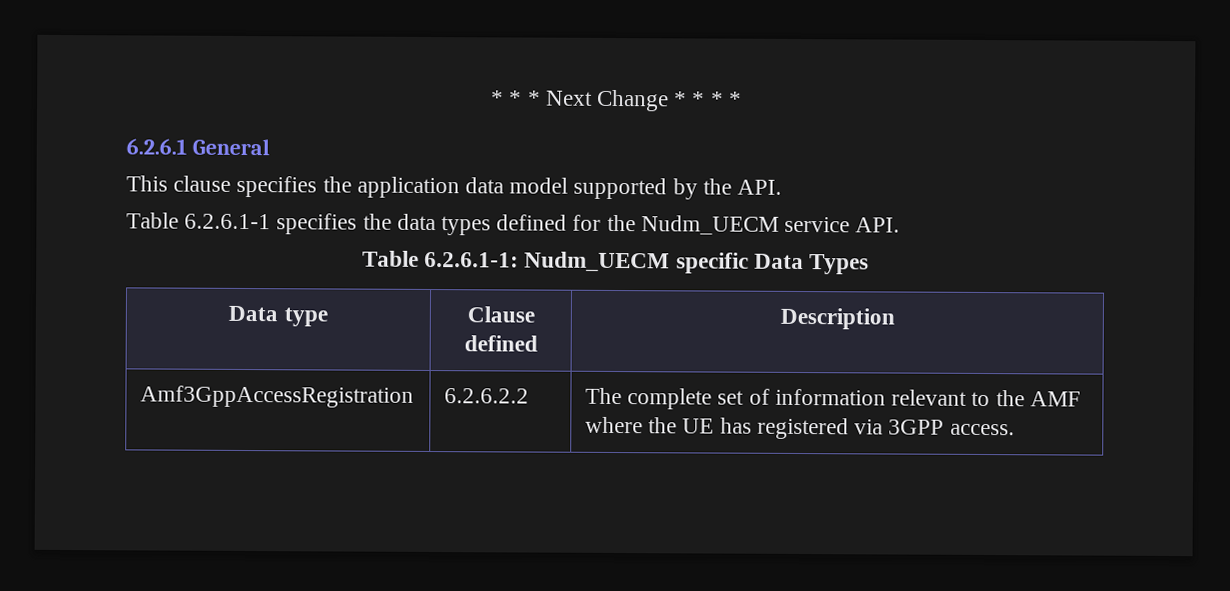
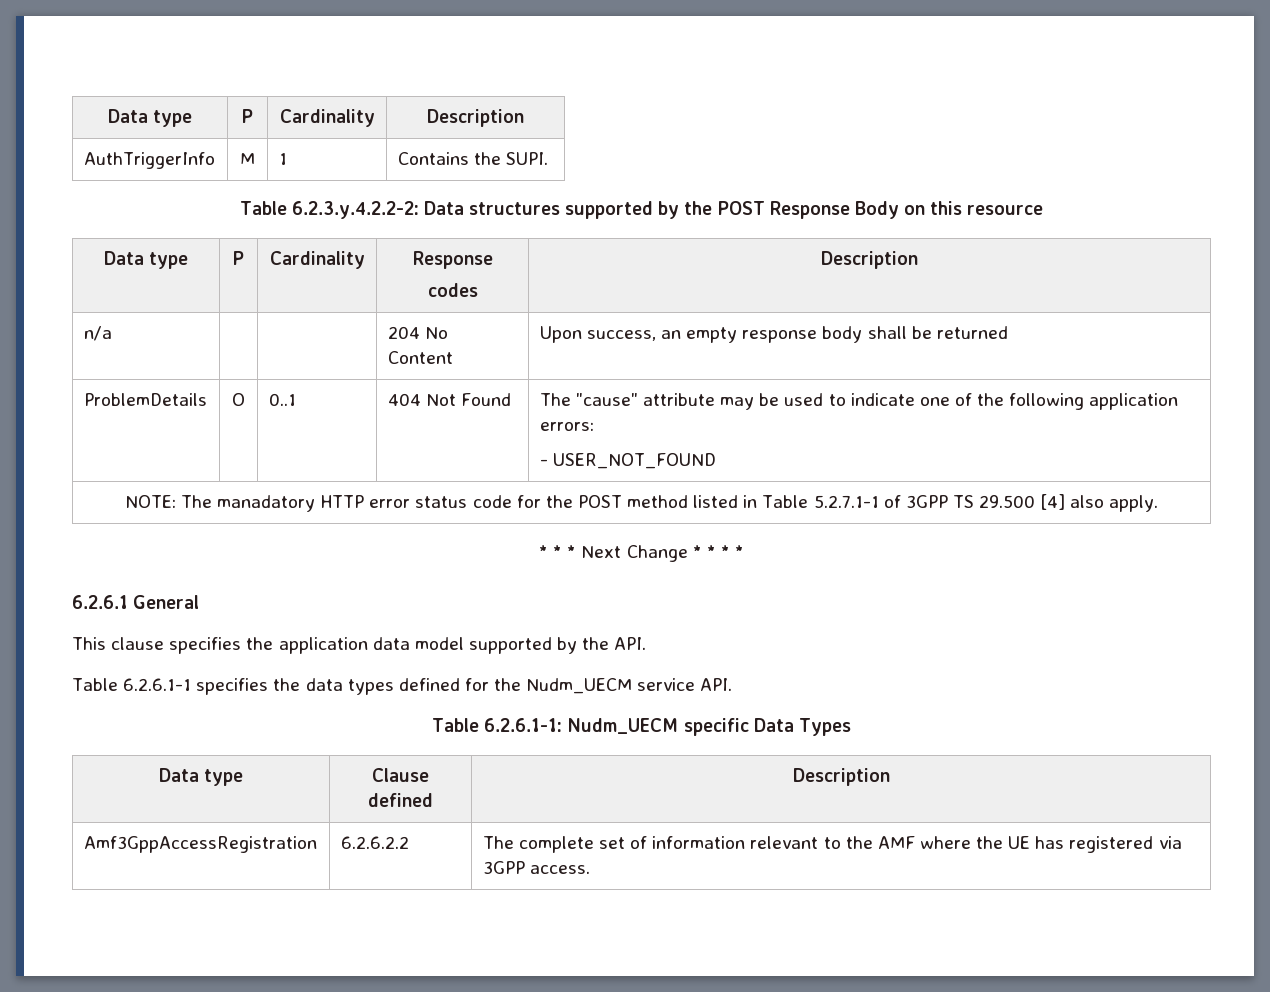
(491, 98) none -> [107,109,193,127] [242,109,253,123] [279,109,375,127] [427,109,524,127] [83,152,215,169] [240,153,255,165] [278,153,287,165] [397,152,549,165] [239,201,1044,219] [103,251,189,269] [233,251,244,265] [269,251,365,269] [412,251,493,269] [427,283,478,297] [821,251,918,269] [83,326,112,341] [387,326,448,339] [387,351,453,364] [539,326,1008,343] [83,393,207,406] [232,393,245,406] [268,393,296,406] [387,393,512,406] [539,393,1179,410] [539,422,594,431] [539,453,716,469] [124,494,1159,512] Data type | P | Cardinality | Description // AuthTriggerInfo | M | 1 | Contains the SUPI. // Table 6.2.3.y.4.2.2-2: Data structures supported by the POST Response Body on this resource // Data type | P | Cardinality | Response // codes | Description // n/a | | | 204 No Content | Upon success, an empty response body shall be returned // ProblemDetails | O | 0..1 | 404 Not Found | The "cause" attribute may be used to indicate one of the following application errors: // - USER_NOT_FOUND // NOTE: The manadatory HTTP error status code for the POST method listed in Table 5.2.7.1-1 of 3GPP TS 29.500 [4] also apply. //

